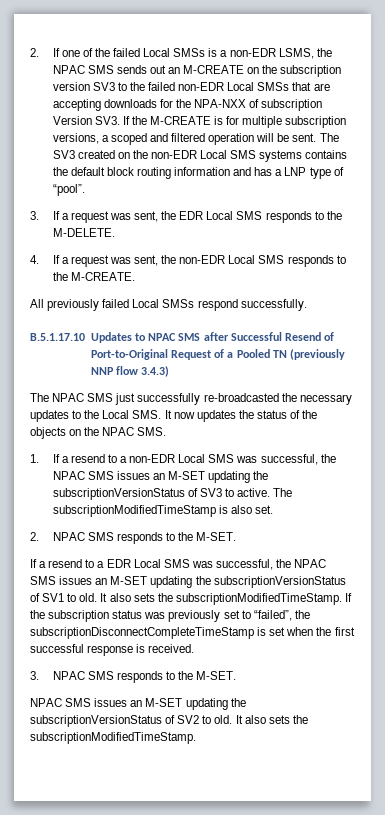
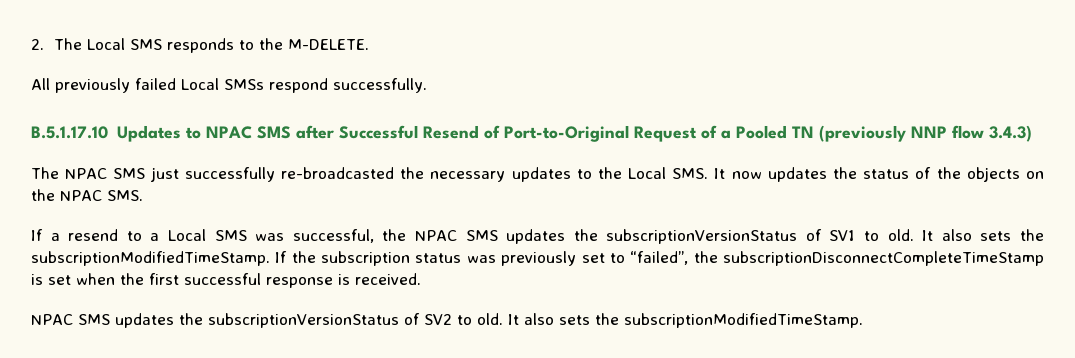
[30,48,332,59] [52,65,342,77] [52,82,330,91] [52,99,323,111] [52,116,347,128] [52,133,339,145] [52,150,348,162] [52,167,344,179] [52,184,85,196] [30,211,204,223] 2. If one of the failed Local SMSs is a non-EDR LSMS, the NPAC SMS sends out an M-CREATE on the subscription version SV3 to the failed non-EDR Local SMSs that are accepting downloads for the NPA-NXX of subscription Version SV3. If the M-CREATE is for multiple subscription versions, a scoped and filtered operation will be sent. The SV3 created on the non-EDR Local SMS systems contains the default block routing information and has a LNP type of “pool”. // 3. If a request was sent, the EDR -> [31,38,83,50] 2. The
[30,255,346,267] [52,272,135,281] // 4. If a request was sent, the non-EDR Local SMS responds to the M-CREATE. -> (370, 44) none
[30,454,336,465] [52,471,269,483] [52,488,293,500] [52,505,273,517] [30,532,237,544] [30,559,327,570] [30,576,193,588] 1. If a resend to a non-EDR Local SMS was successful, the NPAC SMS issues an M-SET updating the subscriptionVersionStatus of SV3 to active. The subscriptionModifiedTimeStamp is also set. // 2. NPAC SMS responds to the M-SET. // If a resend to a EDR Local SMS was successful, the NPAC SMS issues an M-SET updating -> [31,229,566,244] If a resend to a Local SMS was successful, the NPAC SMS updates
[30,671,237,683] [30,698,228,710] 3. NPAC SMS responds to the M-SET. // NPAC SMS issues an M-SET updating -> [31,313,174,328] NPAC SMS updates

